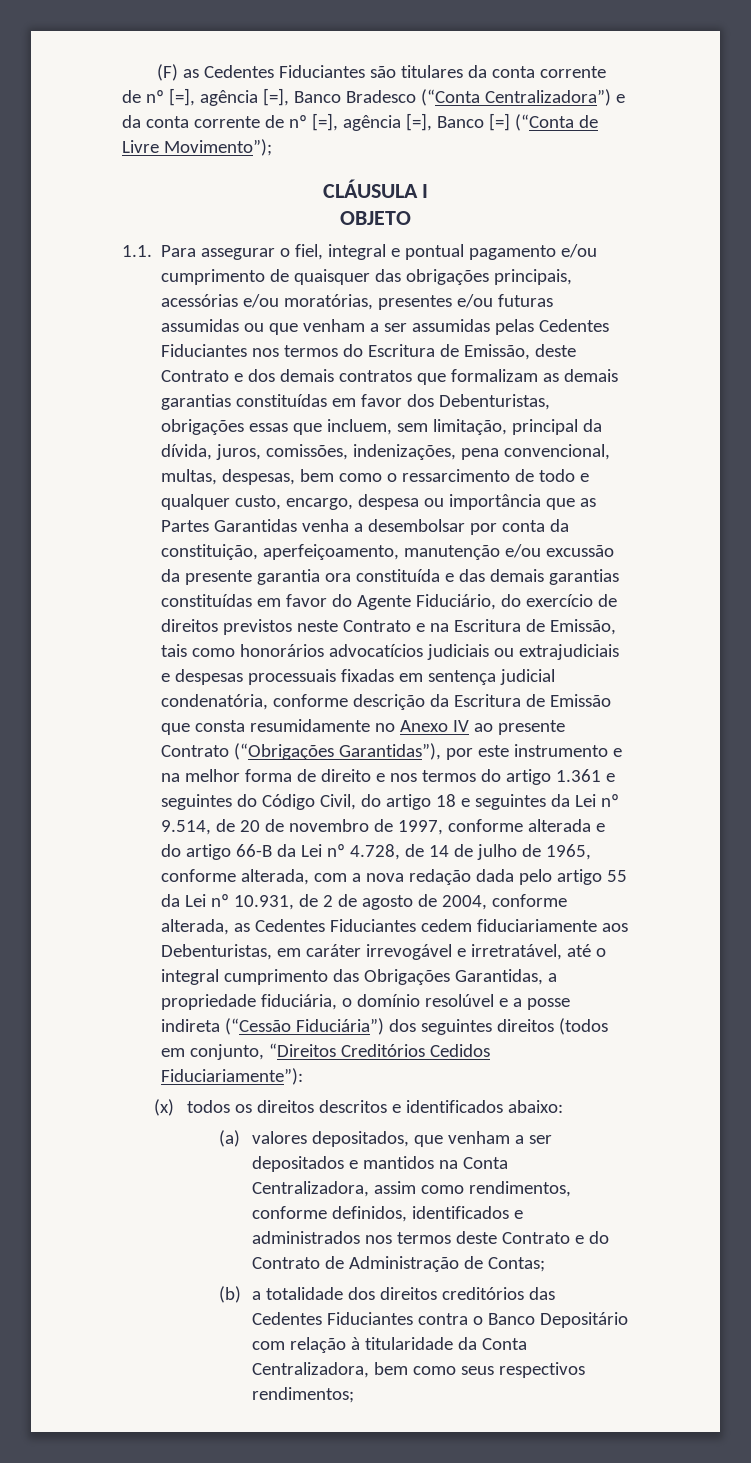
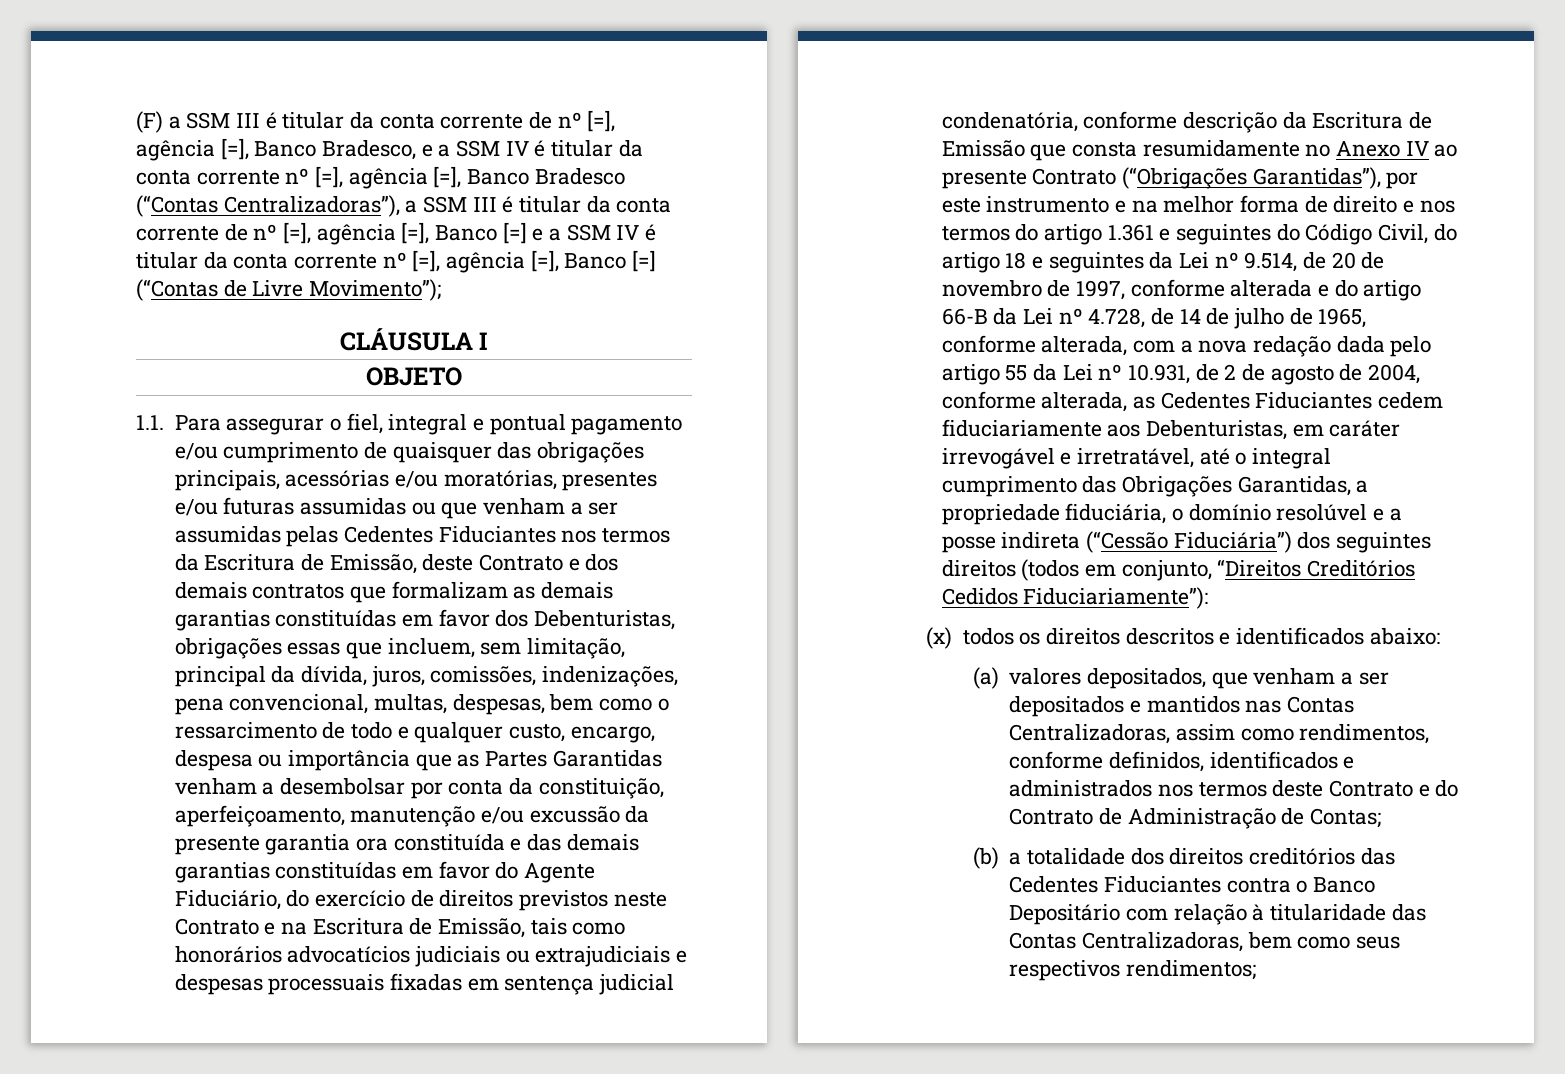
[182,65,606,78] [122,88,625,106] as Cedentes Fiduciantes são titulares da conta corrente de nº [=], agência [=], Banco Bradesco (“Conta Centralizadora”) e -> [168,110,616,132] [136,138,643,161] [136,166,625,189] [136,195,582,217] a SSM III é titular da conta corrente de nº [=], agência [=], Banco Bradesco, e a SSM IV é titular da conta corrente nº [=], agência [=], Banco Bradesco (“Contas Centralizadoras”), a SSM III é titular
[514,114,574,131] (“Conta -> [532,224,657,241] [136,250,657,273] [136,279,218,301] e a SSM IV é titular da conta corrente nº [=], agência [=], Banco [=] (“Contas
[343,344,364,357] do -> [174,554,199,571] da
[302,519,350,532] venha -> [174,778,257,795] venham
[438,1157,508,1169] [251,1181,369,1197] na Conta Centralizadora, -> [1245,696,1355,713] [1009,724,1171,744] nas Contas Centralizadoras,
[457,1337,527,1350] [251,1362,369,1378] da Conta Centralizadora, -> [1391,904,1426,921] [1009,932,1243,952] das Contas Centralizadoras,

